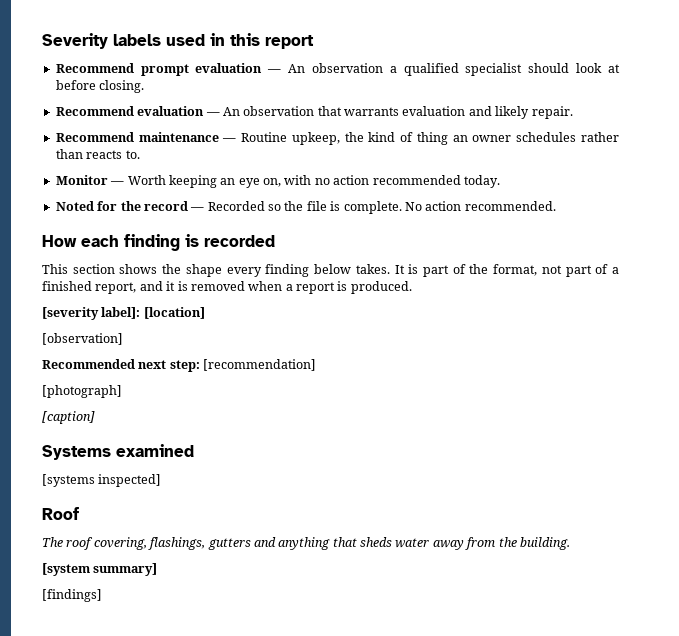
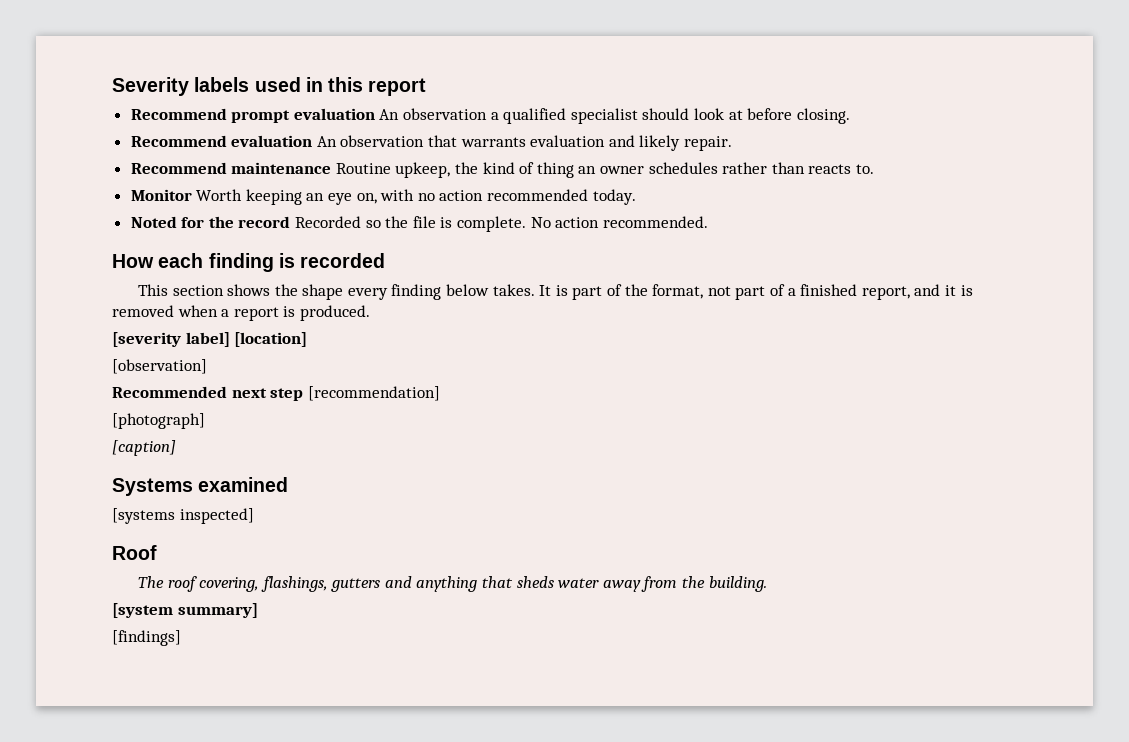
[267,69,282,73] — -> (375, 114) none
[205,112,220,116] — -> (313, 141) none
[222,138,237,142] — -> (332, 168) none
[110,181,125,185] — -> (192, 195) none
[190,207,205,211] — -> (291, 222) none
[101,307,141,319] label]: -> [185,332,230,347] label]
[169,360,200,372] step: -> [270,388,304,401] step

